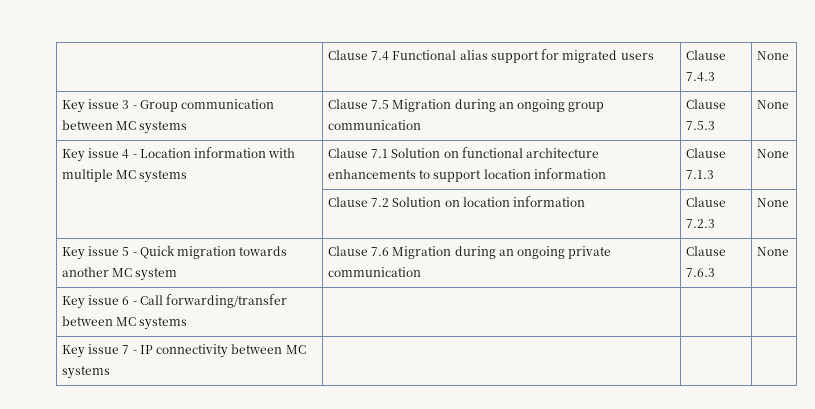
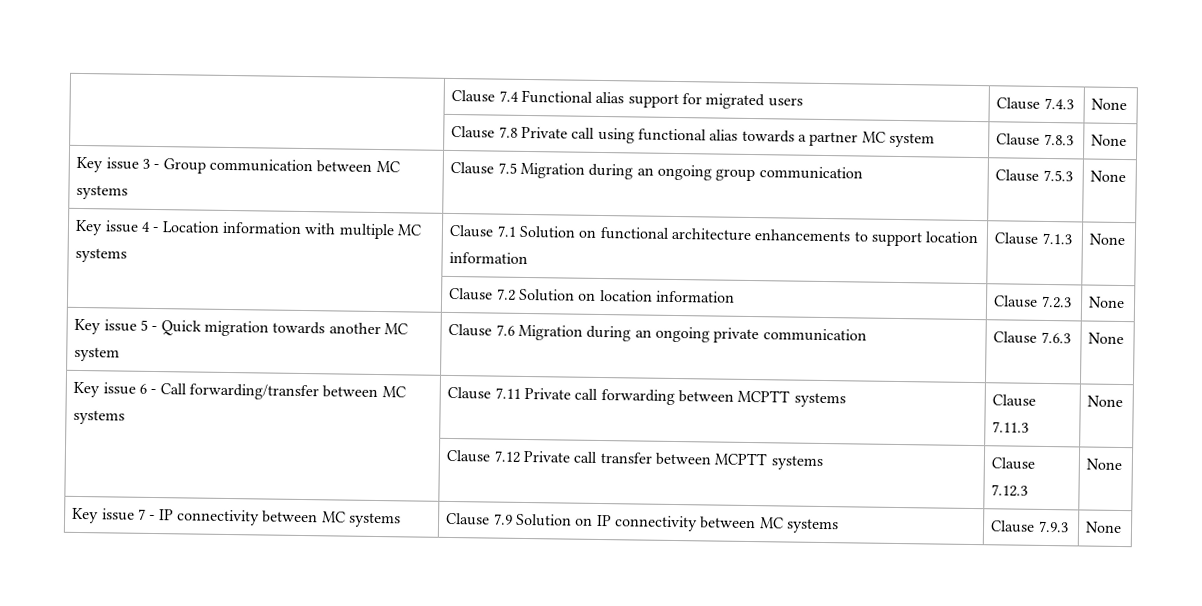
(789, 55) none -> [451,125,935,148] [996,133,1074,146] [1091,134,1128,147] // | Clause 7.8 Private call using functional alias towards a partner MC system | Clause 7.8.3 | None
(188, 323) | | -> [447,386,846,408] [992,394,1037,407] [992,421,1030,433] [1087,395,1124,408] [446,449,823,470] [991,457,1036,470] [991,484,1029,497] [1086,458,1123,471] Clause 7.11 Private call forwarding between MCPTT systems | Clause 7.11.3 | None // | Clause 7.12 Private call transfer between MCPTT systems | Clause 7.12.3 | None
(110, 372) | | -> [446,512,839,534] [990,520,1069,533] [1085,521,1123,534] Clause 7.9 Solution on IP connectivity between MC systems | Clause 7.9.3 | None

